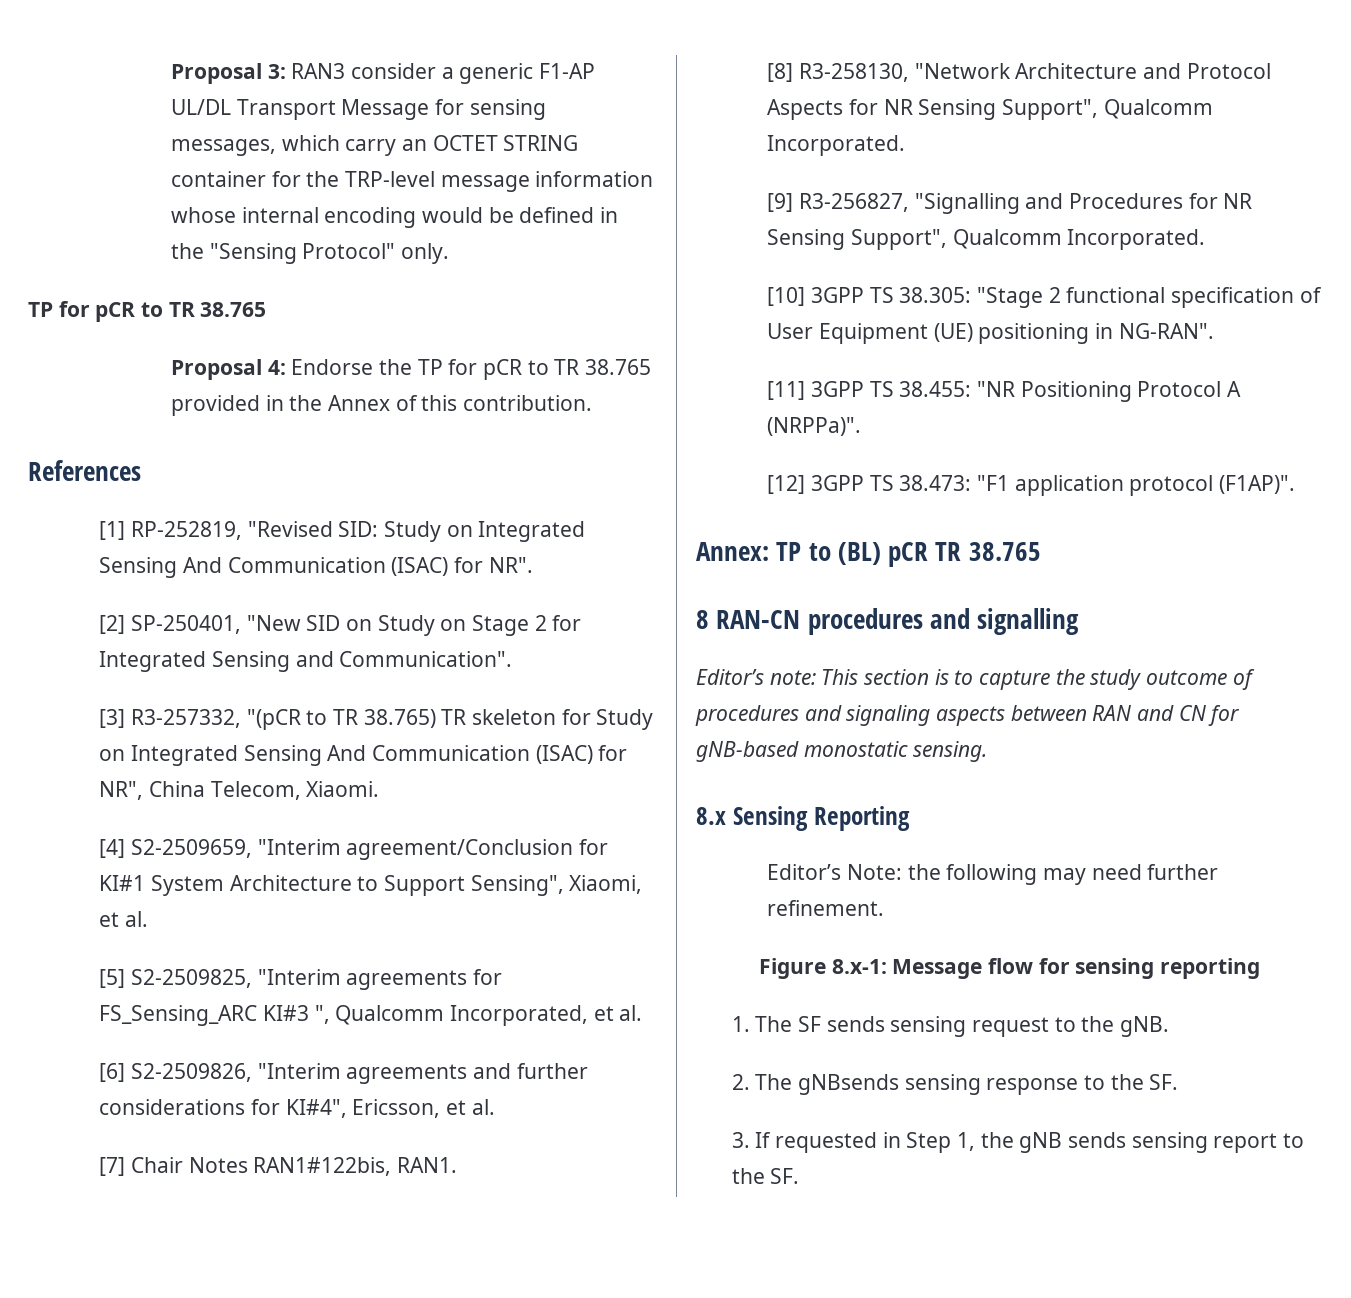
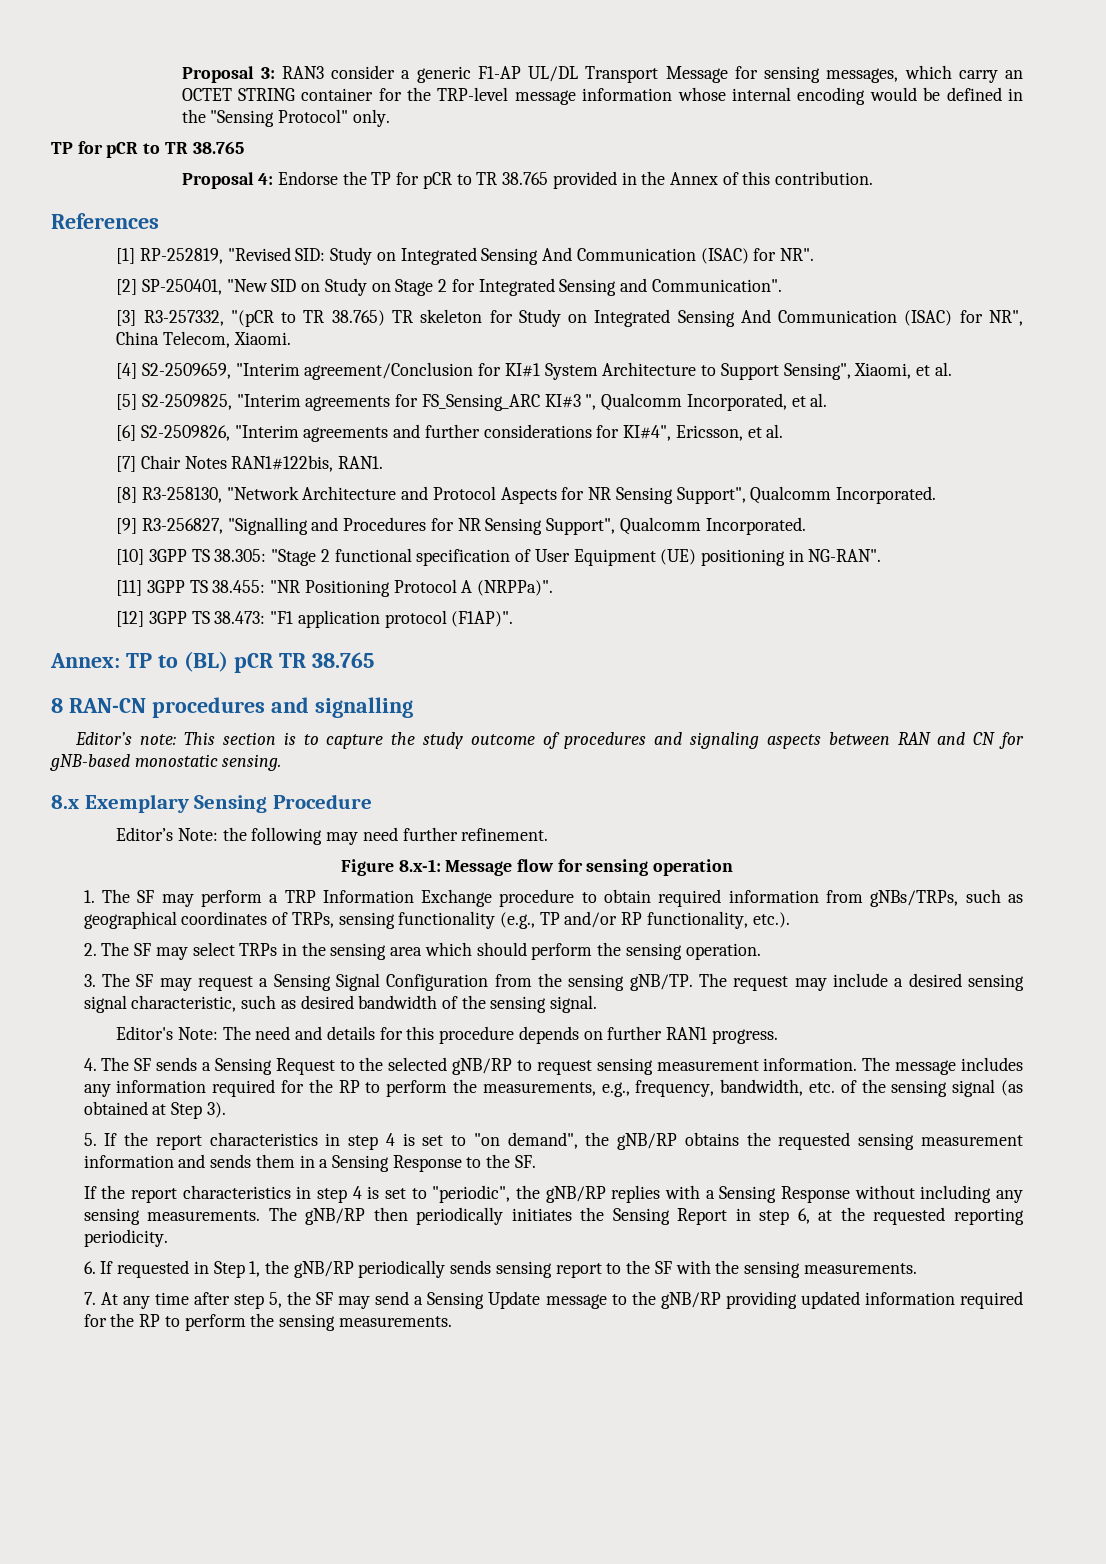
[732,806,910,831] Sensing Reporting -> [84,794,372,813] Exemplary Sensing Procedure
[1160,958,1261,979] reporting -> [653,859,734,876] operation
[826,1016,1170,1037] [731,1074,1179,1095] [731,1132,750,1148] sends sensing request to the gNB. // 2. The gNBsends sensing response to the SF. // 3. -> [161,889,1023,907] [83,911,790,929] [83,942,761,960] [83,973,1025,991] [83,995,598,1013] [116,1026,778,1044] [83,1057,1024,1075] [83,1079,1024,1097] [83,1101,226,1119] [83,1132,1023,1150] [83,1154,536,1172] [83,1185,1024,1203] [83,1207,1025,1225] [83,1229,168,1247] [83,1261,96,1274] may perform a TRP Information Exchange procedure to obtain required information from gNBs/TRPs, such as geographical coordinates of TRPs, sensing functionality (e.g., TP and/or RP functionality, etc.). // 2. The SF may select TRPs in the sensing area which should perform the sensing operation. // 3. The SF may request a Sensing Signal Configuration from the sensing gNB/TP. The request may include a desired sensing signal characteristic, such as desired bandwidth of the sensing signal. // Editor's Note: The need and details for this procedure depends on further RAN1 progress. // 4. The SF sends a Sensing Request to the selected gNB/RP to request sensing measurement information. The message includes any information required for the RP to perform the measurements, e.g., frequency, bandwidth, etc. of the sensing signal (as obtained at Step 3). // 5. If the report characteristics in step 4 is set to "on demand", the gNB/RP obtains the requested sensing measurement information and sends them in a Sensing Response to the SF. // If the report characteristics in step 4 is set to "periodic", the gNB/RP replies with a Sensing Response without including any sensing measurements. The gNB/RP then periodically initiates the Sensing Report in step 6, at the requested reporting periodicity. // 6.
[1019,1132,1063,1153] gNB -> [293,1260,446,1278] gNB/RP periodically
[770,1168,800,1184] SF. -> [654,1260,917,1278] [83,1291,1024,1309] [83,1313,452,1331] SF with the sensing measurements. // 7. At any time after step 5, the SF may send a Sensing Update message to the gNB/RP providing updated information required for the RP to perform the sensing measurements.

